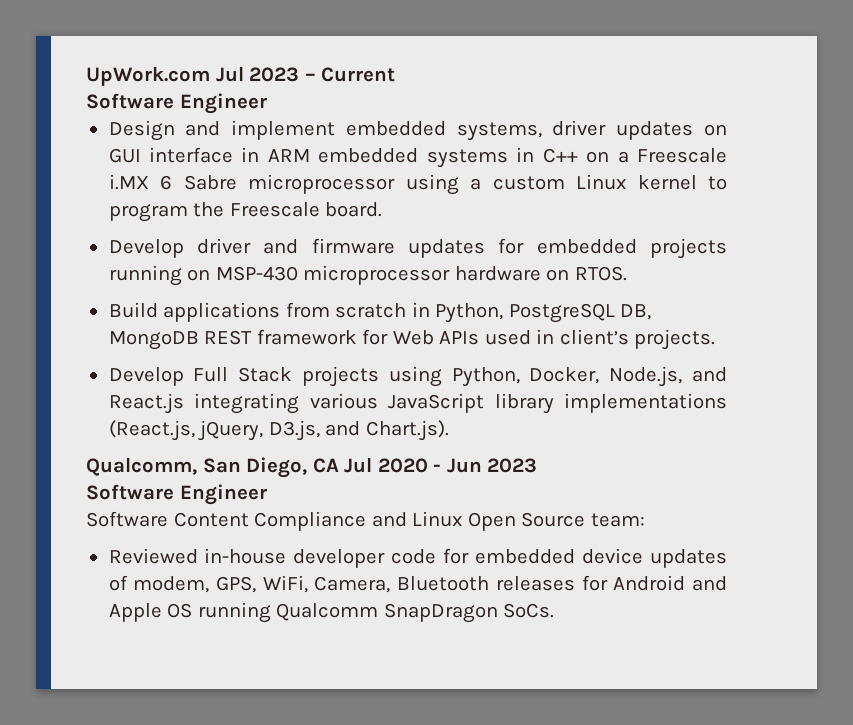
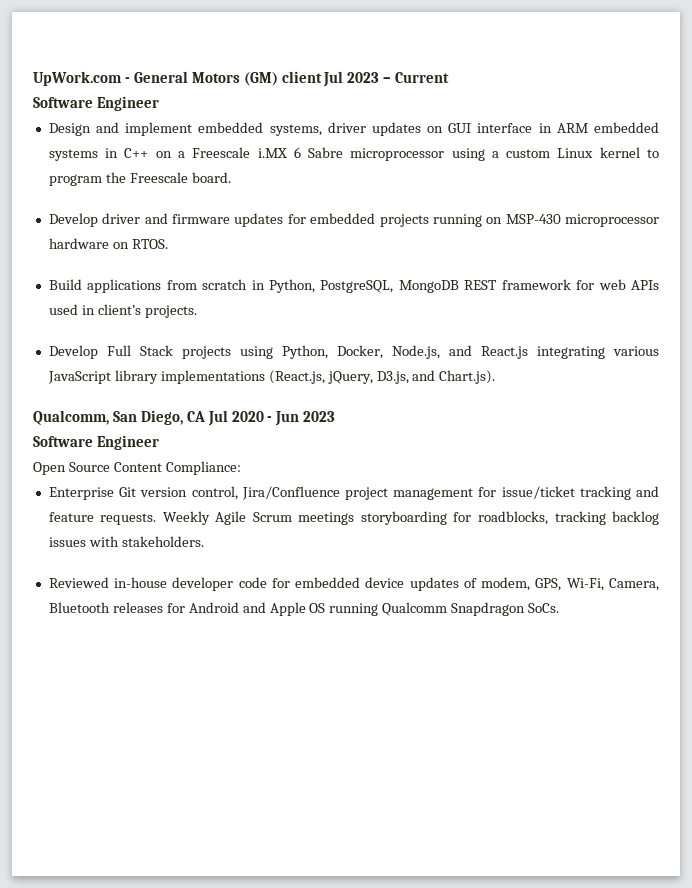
(210, 76) none -> [124,71,322,86] - General Motors (GM) client
[508,303,652,323] PostgreSQL DB, -> [320,280,394,293] PostgreSQL,
[392,330,434,345] Web -> [598,279,626,290] web
[86,511,645,531] Software Content Compliance and Linux Open Source team: -> [33,461,241,475] [48,486,659,500] [48,511,659,525] [48,536,204,547] Open Source Content Compliance: // Enterprise Git version control, Jira/Confluence project management for issue/ticket tracking and feature requests. Weekly Agile Scrum meetings storyboarding for roadblocks, tracking backlog issues with stakeholders.
[262,575,308,593] WiFi, -> [566,578,604,591] Wi-Fi,
[383,603,498,623] SnapDragon -> [451,602,526,616] Snapdragon

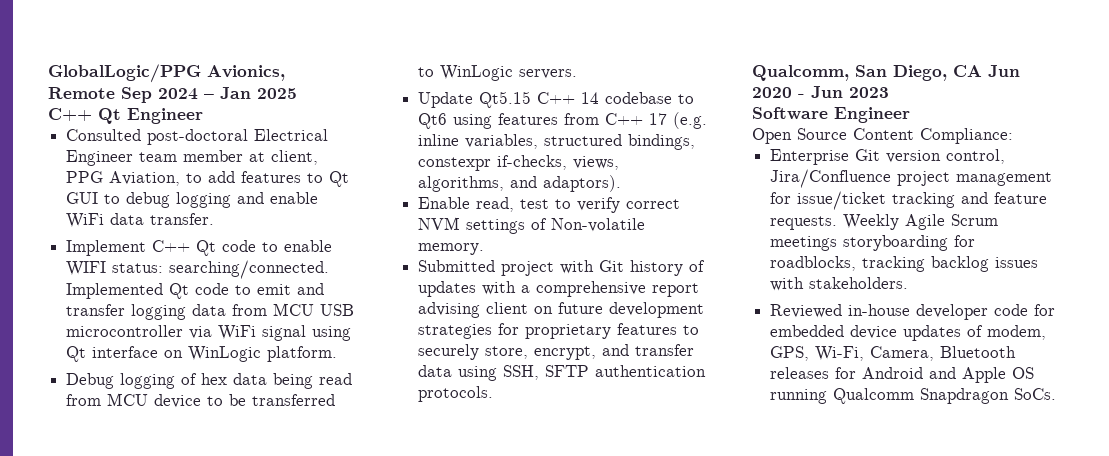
[33,71,450,87] [33,96,159,111] [48,122,660,136] [48,147,659,161] [48,172,231,186] [48,213,659,227] [48,238,168,249] [48,279,659,293] [48,304,197,318] [48,345,659,359] [47,370,496,384] UpWork.com - General Motors (GM) client Jul 2023 – Current // Software Engineer // Design and implement embedded systems, driver updates on GUI interface in ARM embedded systems in C++ on a Freescale i.MX 6 Sabre microprocessor using a custom Linux kernel to program the Freescale board. // Develop driver and firmware updates for embedded projects running on MSP-430 microprocessor hardware on RTOS. // Build applications from scratch in Python, PostgreSQL, MongoDB REST framework for web APIs used in client’s projects. // Develop Full Stack projects using Python, Docker, Node.js, and React.js integrating various JavaScript library implementations (React.js, jQuery, D3.js, and Chart.js). -> [48,64,285,83] [48,87,297,103] [48,108,203,124] [66,129,329,145] [66,150,319,166] [66,171,350,187] [66,192,319,208] [66,213,215,228] [66,240,333,256] [66,260,330,279] [66,283,325,299] [66,303,355,320] [66,325,352,341] [66,346,338,362] [66,373,353,389] [66,393,336,408] [418,65,578,81] [418,91,695,108] [418,112,708,129] [418,134,696,150] [418,155,620,171] [418,175,622,192] [418,197,681,213] [418,217,646,234] [418,243,485,255] [418,260,706,276] [418,281,700,297] [418,302,705,318] [418,323,700,339] [418,344,695,360] [418,365,707,381] [418,386,494,402] GlobalLogic/PPG Avionics, Remote Sep 2024 – Jan 2025 // C++ Qt Engineer // Consulted post-doctoral Electrical Engineer team member at client, PPG Aviation, to add features to Qt GUI to debug logging and enable WiFi data transfer. // Implement C++ Qt code to enable WIFI status: searching/connected. Implemented Qt code to emit and transfer logging data from MCU USB microcontroller via WiFi signal using Qt interface on WinLogic platform. // Debug logging of hex data being read from MCU device to be transferred to WinLogic servers. // Update Qt5.15 C++ 14 codebase to Qt6 using features from C++ 17 (e.g. inline variables, structured bindings, constexpr if-checks, views, algorithms, and adaptors). // Enable read, test to verify correct NVM settings of Non-volatile memory. // Submitted project with Git history of updates with a comprehensive report advising client on future development strategies for proprietary features to securely store, encrypt, and transfer data using SSH, SFTP authentication protocols.
[207,410,228,426] Jul -> [988,65,1020,77] Jun

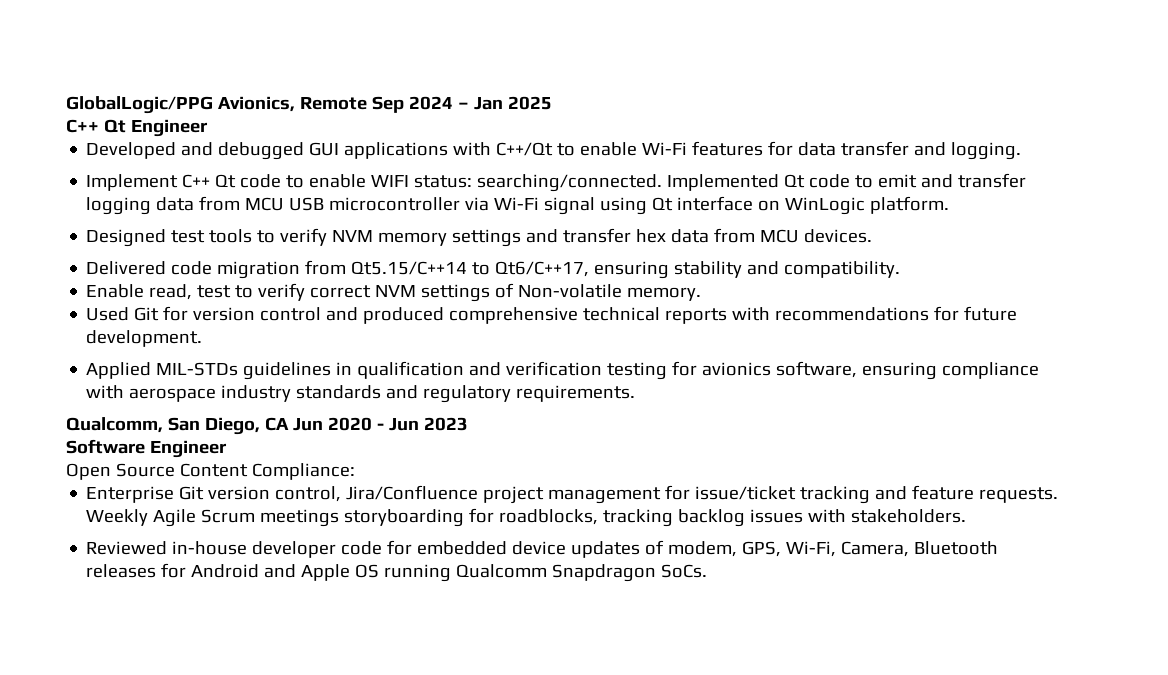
[66,129,329,145] [66,150,319,166] [66,171,350,187] [66,192,319,208] [66,213,215,228] Consulted post-doctoral Electrical Engineer team member at client, PPG Aviation, to add features to Qt GUI to debug logging and enable WiFi data transfer. -> [86,141,1022,160] Developed and debugged GUI applications with C++/Qt to enable Wi-Fi features for data transfer and logging.
[218,325,257,340] WiFi -> [494,197,540,210] Wi-Fi
[66,373,353,389] [66,393,336,408] [418,65,578,81] [418,91,695,108] [418,112,708,129] [418,134,696,150] [418,155,620,171] [418,175,622,192] Debug logging of hex data being read from MCU device to be transferred to WinLogic servers. // Update Qt5.15 C++ 14 codebase to Qt6 using features from C++ 17 (e.g. inline variables, structured bindings, constexpr if-checks, views, algorithms, and adaptors). -> [86,228,873,247] [86,260,901,279] Designed test tools to verify NVM memory settings and transfer hex data from MCU devices. // Delivered code migration from Qt5.15/C++14 to Qt6/C++17, ensuring stability and compatibility.
[418,260,706,276] [418,281,700,297] [418,302,705,318] [418,323,700,339] [418,344,695,360] [418,365,707,381] [418,386,494,402] Submitted project with Git history of updates with a comprehensive report advising client on future development strategies for proprietary features to securely store, encrypt, and transfer data using SSH, SFTP authentication protocols. -> [86,306,1018,324] [86,330,203,347] [86,361,1040,380] [86,385,636,403] Used Git for version control and produced comprehensive technical reports with recommendations for future development. // Applied MIL-STDs guidelines in qualification and verification testing for avionics software, ensuring compliance with aerospace industry standards and regulatory requirements.

